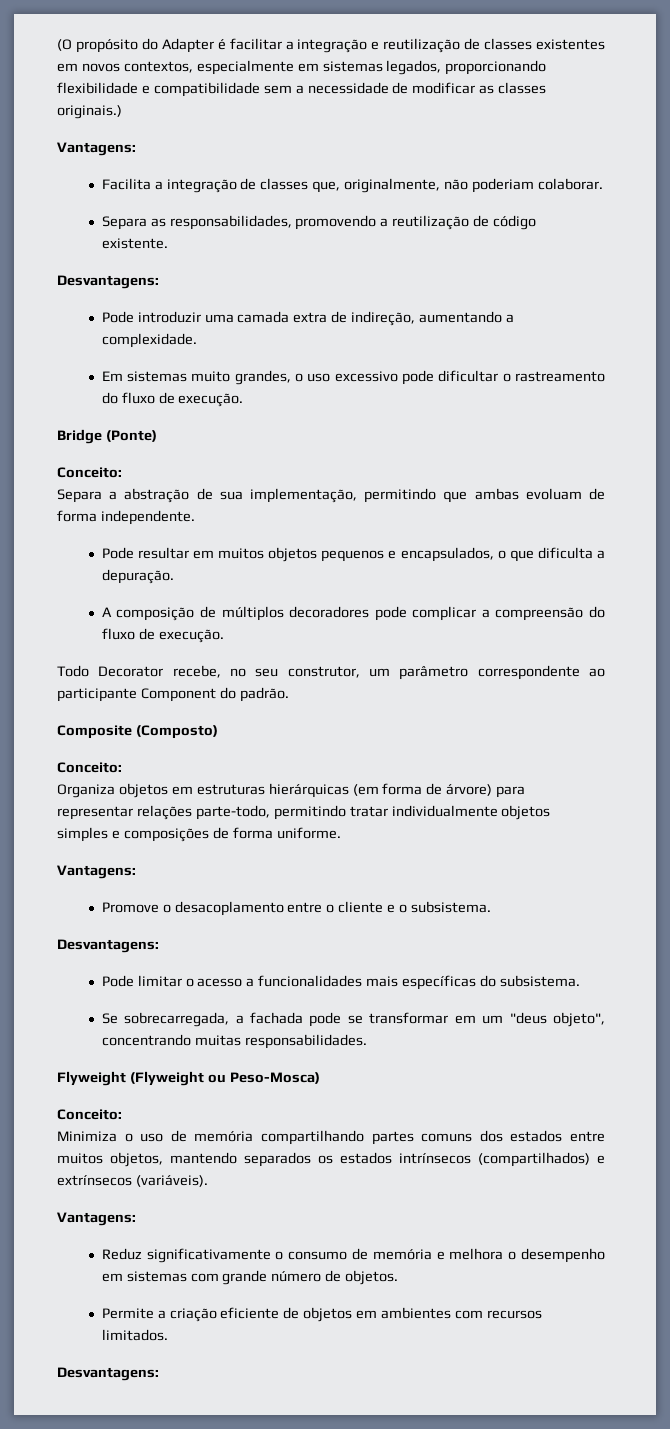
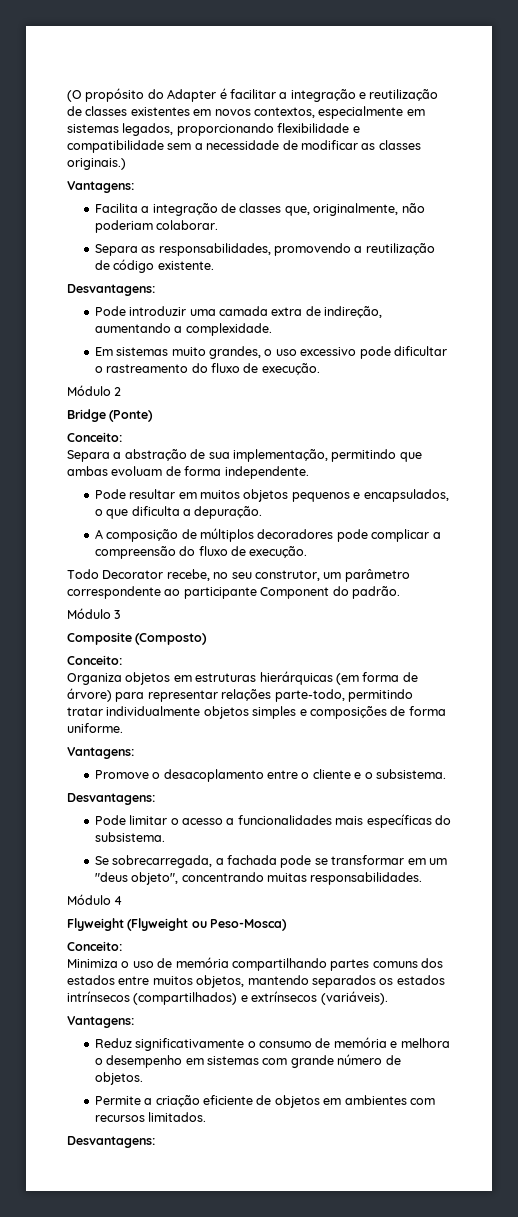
(244, 400) none -> [67,385,122,396] // Módulo 2
(289, 694) none -> [67,608,122,619] // Módulo 3
(367, 1041) none -> [67,894,123,905] // Módulo 4

